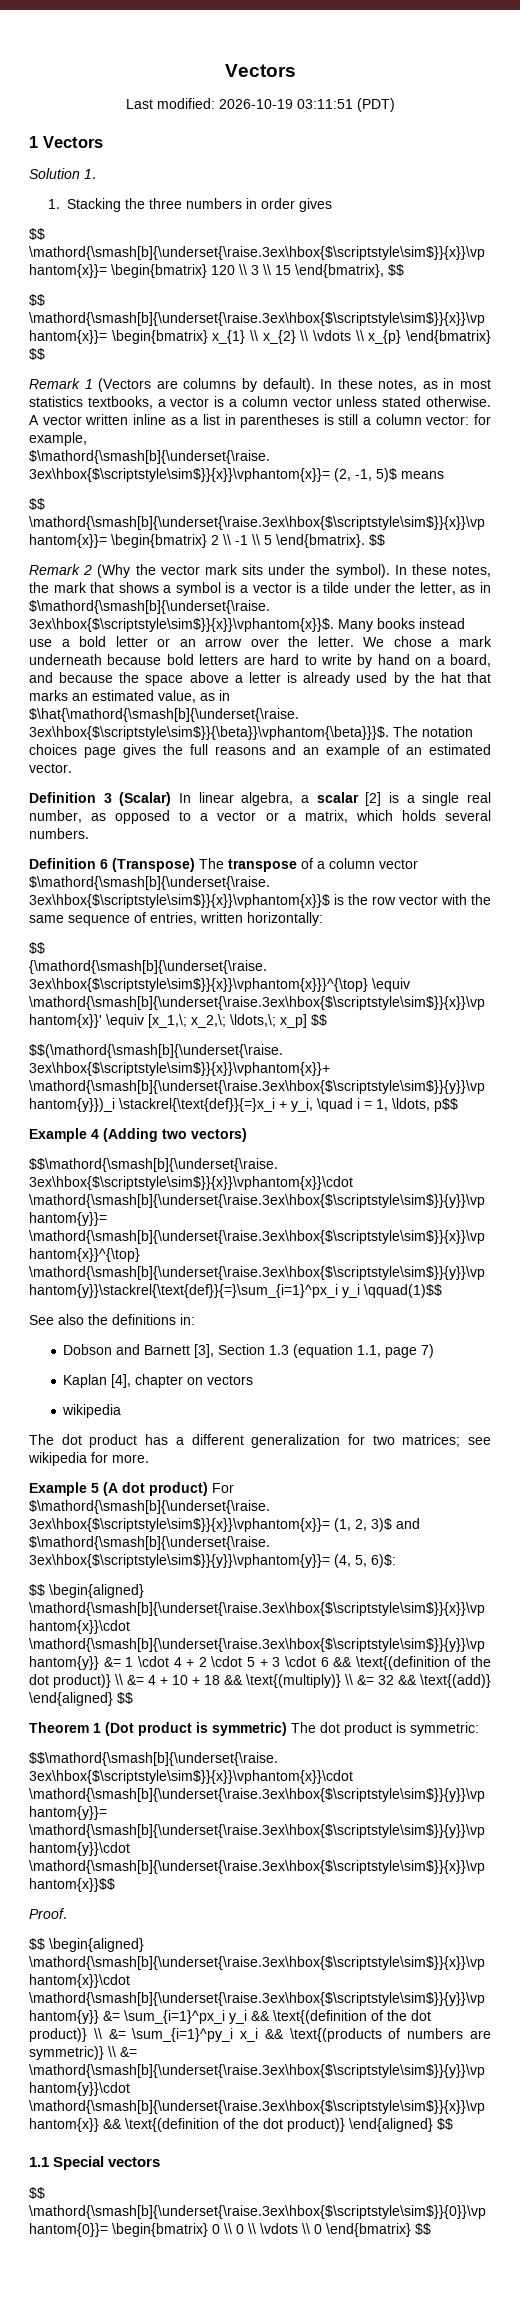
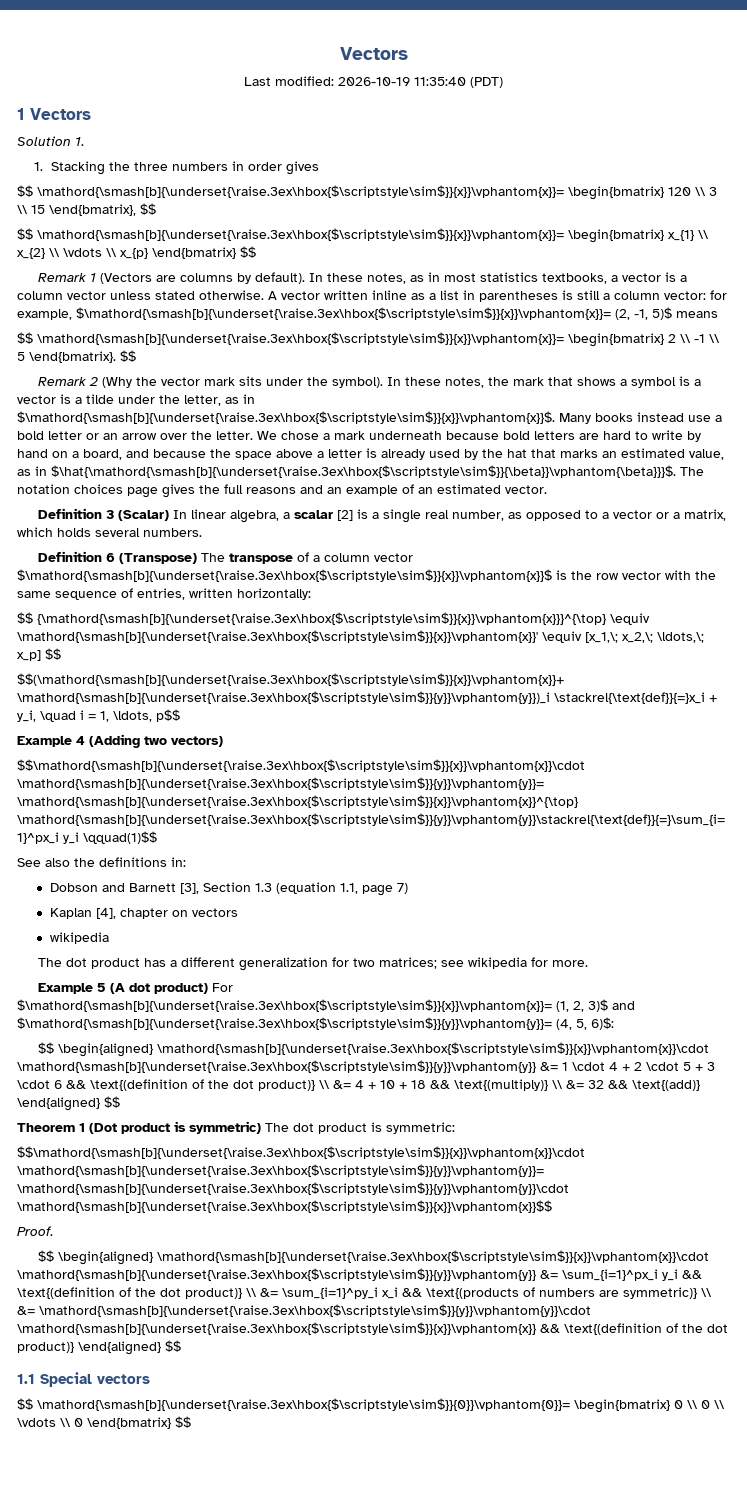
[296,99,353,109] 03:11:51 -> [414,77,466,86] 11:35:40

